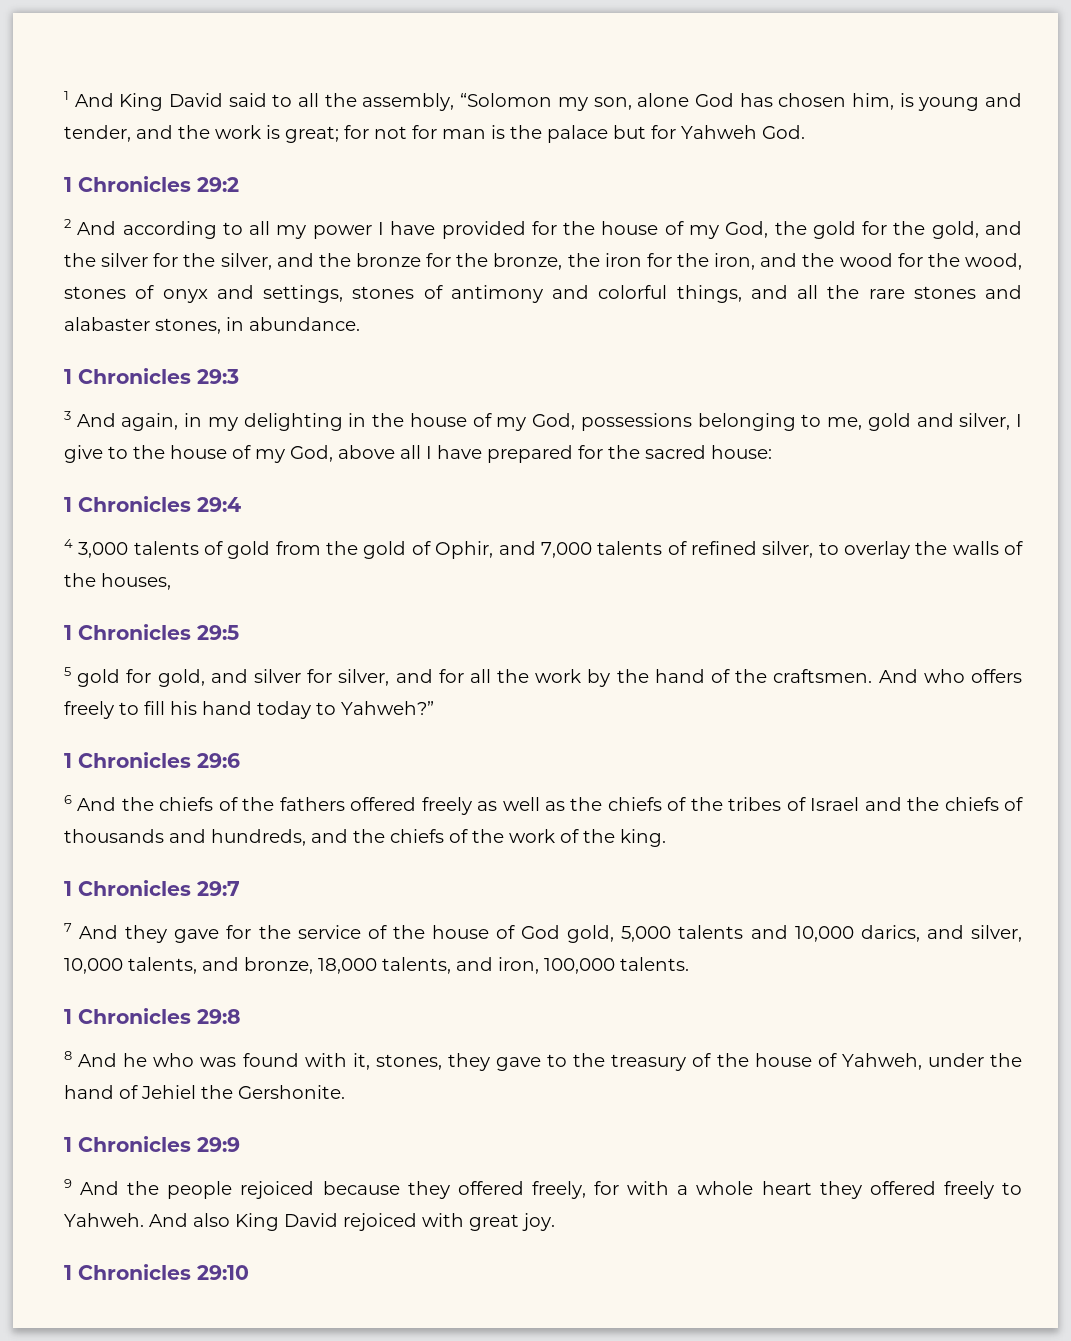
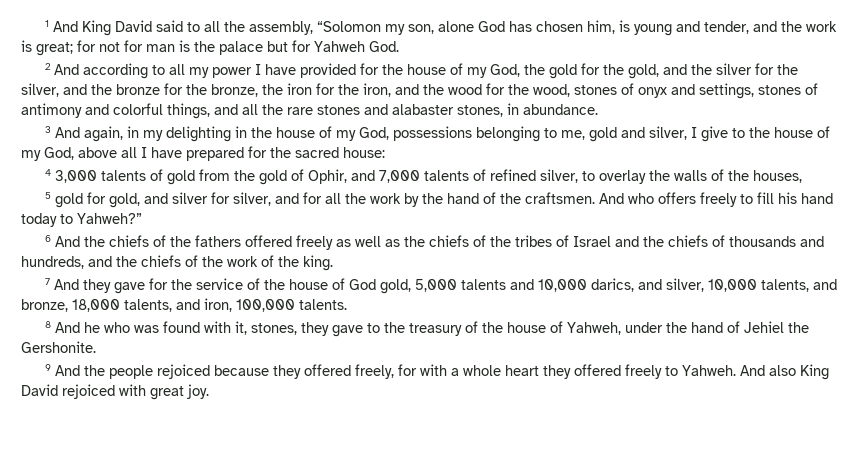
[64,176,239,192] // 1 Chronicles 29:2 -> (399, 46) none
[64,368,239,384] // 1 Chronicles 29:3 -> (598, 109) none
[64,496,241,512] // 1 Chronicles 29:4 -> (385, 152) none
[64,624,239,640] // 1 Chronicles 29:5 -> (802, 176) none
[64,752,240,768] // 1 Chronicles 29:6 -> (142, 218) none
[64,880,240,896] // 1 Chronicles 29:7 -> (333, 263) none
[64,1008,241,1024] // 1 Chronicles 29:8 -> (347, 304) none
[64,1136,240,1152] // 1 Chronicles 29:9 -> (96, 347) none
[64,1264,249,1280] // 1 Chronicles 29:10 -> (209, 391) none

